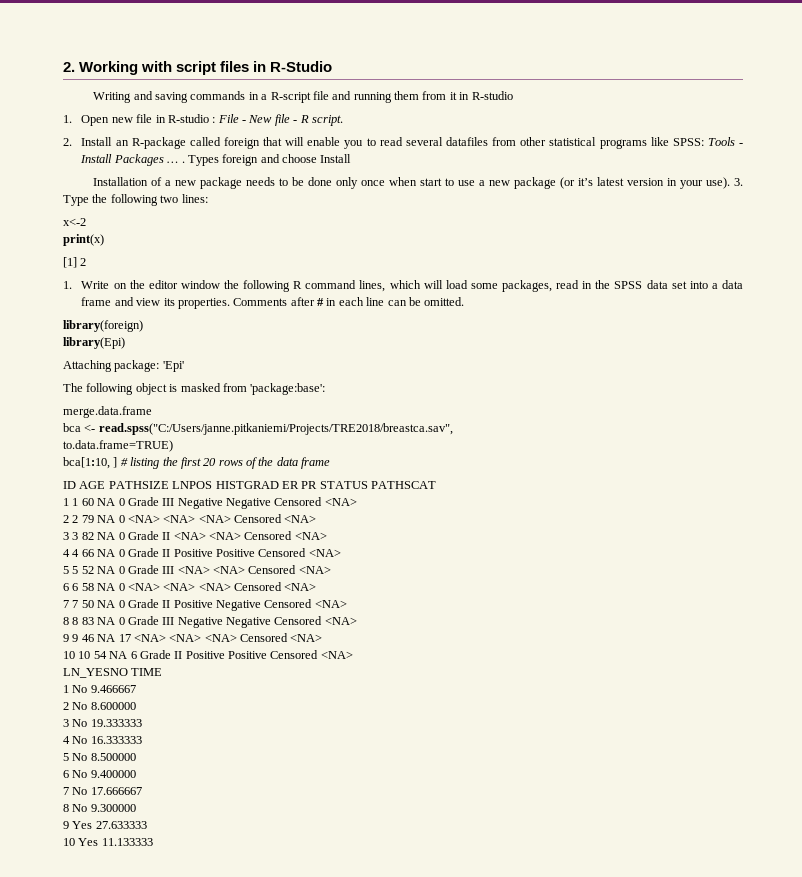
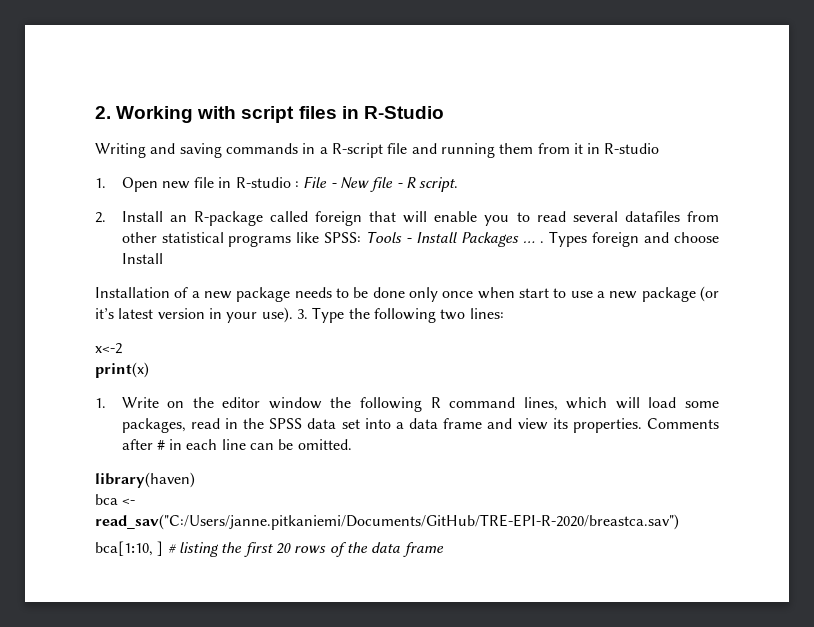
[63,257,87,268] // [1] 2 -> (149, 370) none
[63,320,143,332] [63,337,125,349] [63,360,184,372] [63,383,326,395] [63,406,152,418] library(foreign) // library(Epi) // Attaching package: 'Epi' // The following object is masked from 'package:base': // merge.data.frame -> [95,472,195,488] library(haven)
[98,423,453,435] [63,440,173,452] read.spss("C:/Users/janne.pitkaniemi/Projects/TRE2018/breastca.sav", // to.data.frame=TRUE) -> [95,514,679,530] read_sav("C:/Users/janne.pitkaniemi/Documents/GitHub/TRE-EPI-R-2020/breastca.sav")
[63,481,436,489] [63,497,357,509] [63,514,317,523] [63,531,327,540] [63,548,341,557] [63,565,331,574] [63,582,317,591] [63,599,347,611] [63,616,357,628] [63,633,323,642] [63,650,353,659] [63,668,163,678] [63,685,136,693] [63,702,136,710] [63,719,142,727] [63,736,142,744] [63,753,136,761] [63,770,136,778] [63,787,142,795] [63,804,136,812] [63,821,147,829] [63,838,153,846] // ID AGE PATHSIZE LNPOS HISTGRAD ER PR STATUS PATHSCAT // 1 1 60 NA 0 Grade III Negative Negative Censored <NA> // 2 2 79 NA 0 <NA> <NA> <NA> Censored <NA> // 3 3 82 NA 0 Grade II <NA> <NA> Censored <NA> // 4 4 66 NA 0 Grade II Positive Positive Censored <NA> // 5 5 52 NA 0 Grade III <NA> <NA> Censored <NA> // 6 6 58 NA 0 <NA> <NA> <NA> Censored <NA> // 7 7 50 NA 0 Grade II Positive Negative Censored <NA> // 8 8 83 NA 0 Grade III Negative Negative Censored <NA> // 9 9 46 NA 17 <NA> <NA> <NA> Censored <NA> // 10 10 54 NA 6 Grade II Positive Positive Censored <NA> // LN_YESNO TIME // 1 No 9.466667 // 2 No 8.600000 // 3 No 19.333333 // 4 No 16.333333 // 5 No 8.500000 // 6 No 9.400000 // 7 No 17.666667 // 8 No 9.300000 // 9 Yes 27.633333 // 10 Yes 11.133333 -> (444, 549) none

